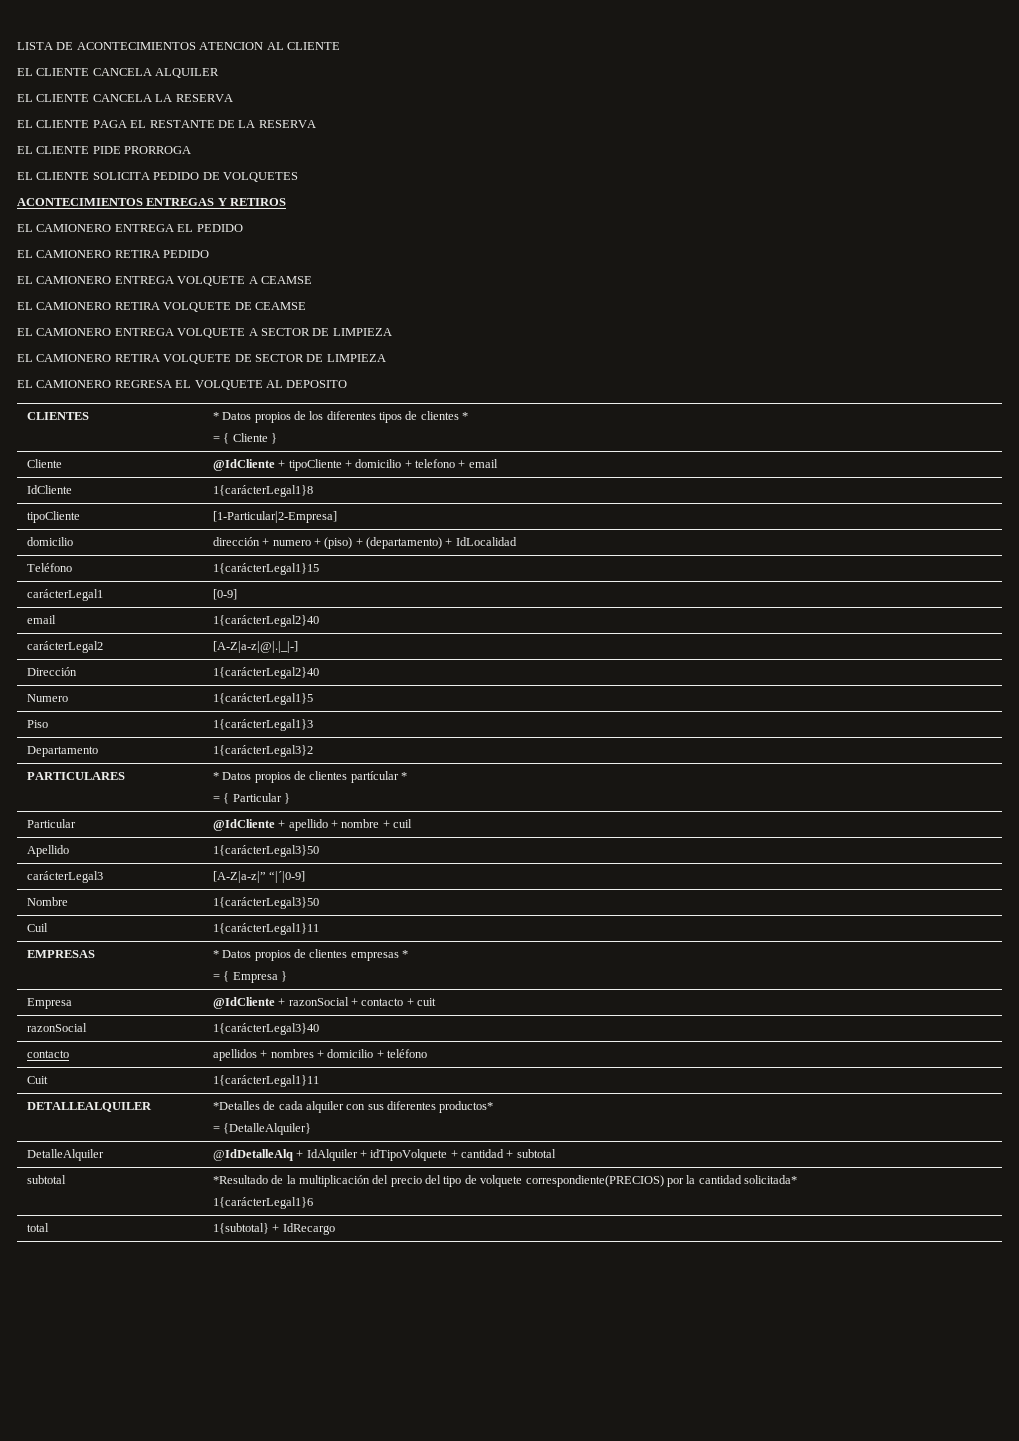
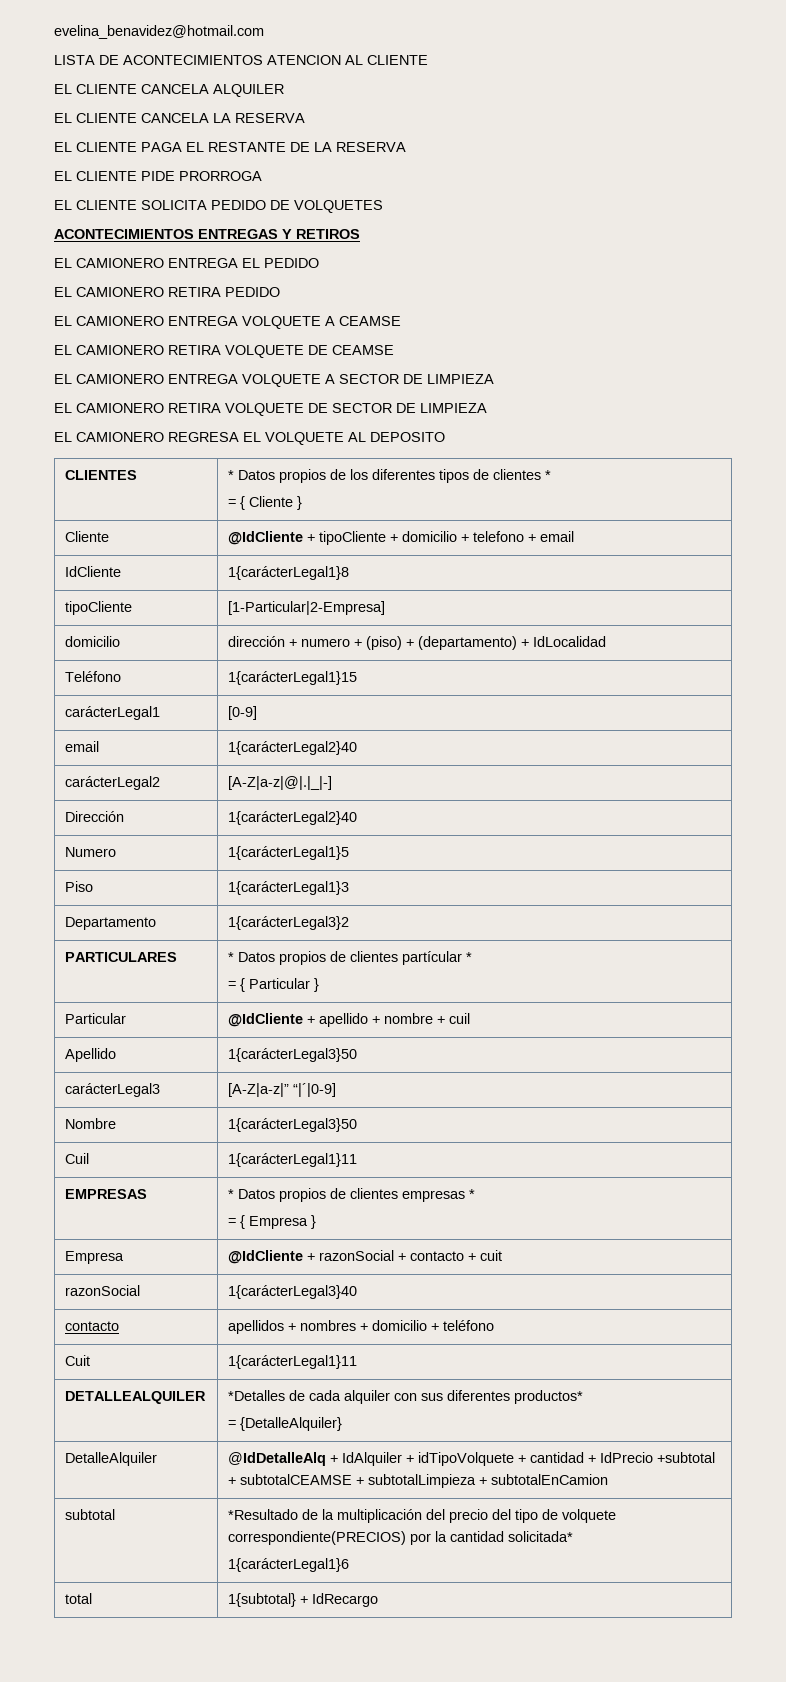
(17, 46) none -> [54,25,264,39] evelina_benavidez@hotmail.com //
[516,1149,556,1158] subtotal -> [600,1452,716,1463] [228,1474,609,1488] IdPrecio +subtotal + subtotalCEAMSE + subtotalLimpieza + subtotalEnCamion

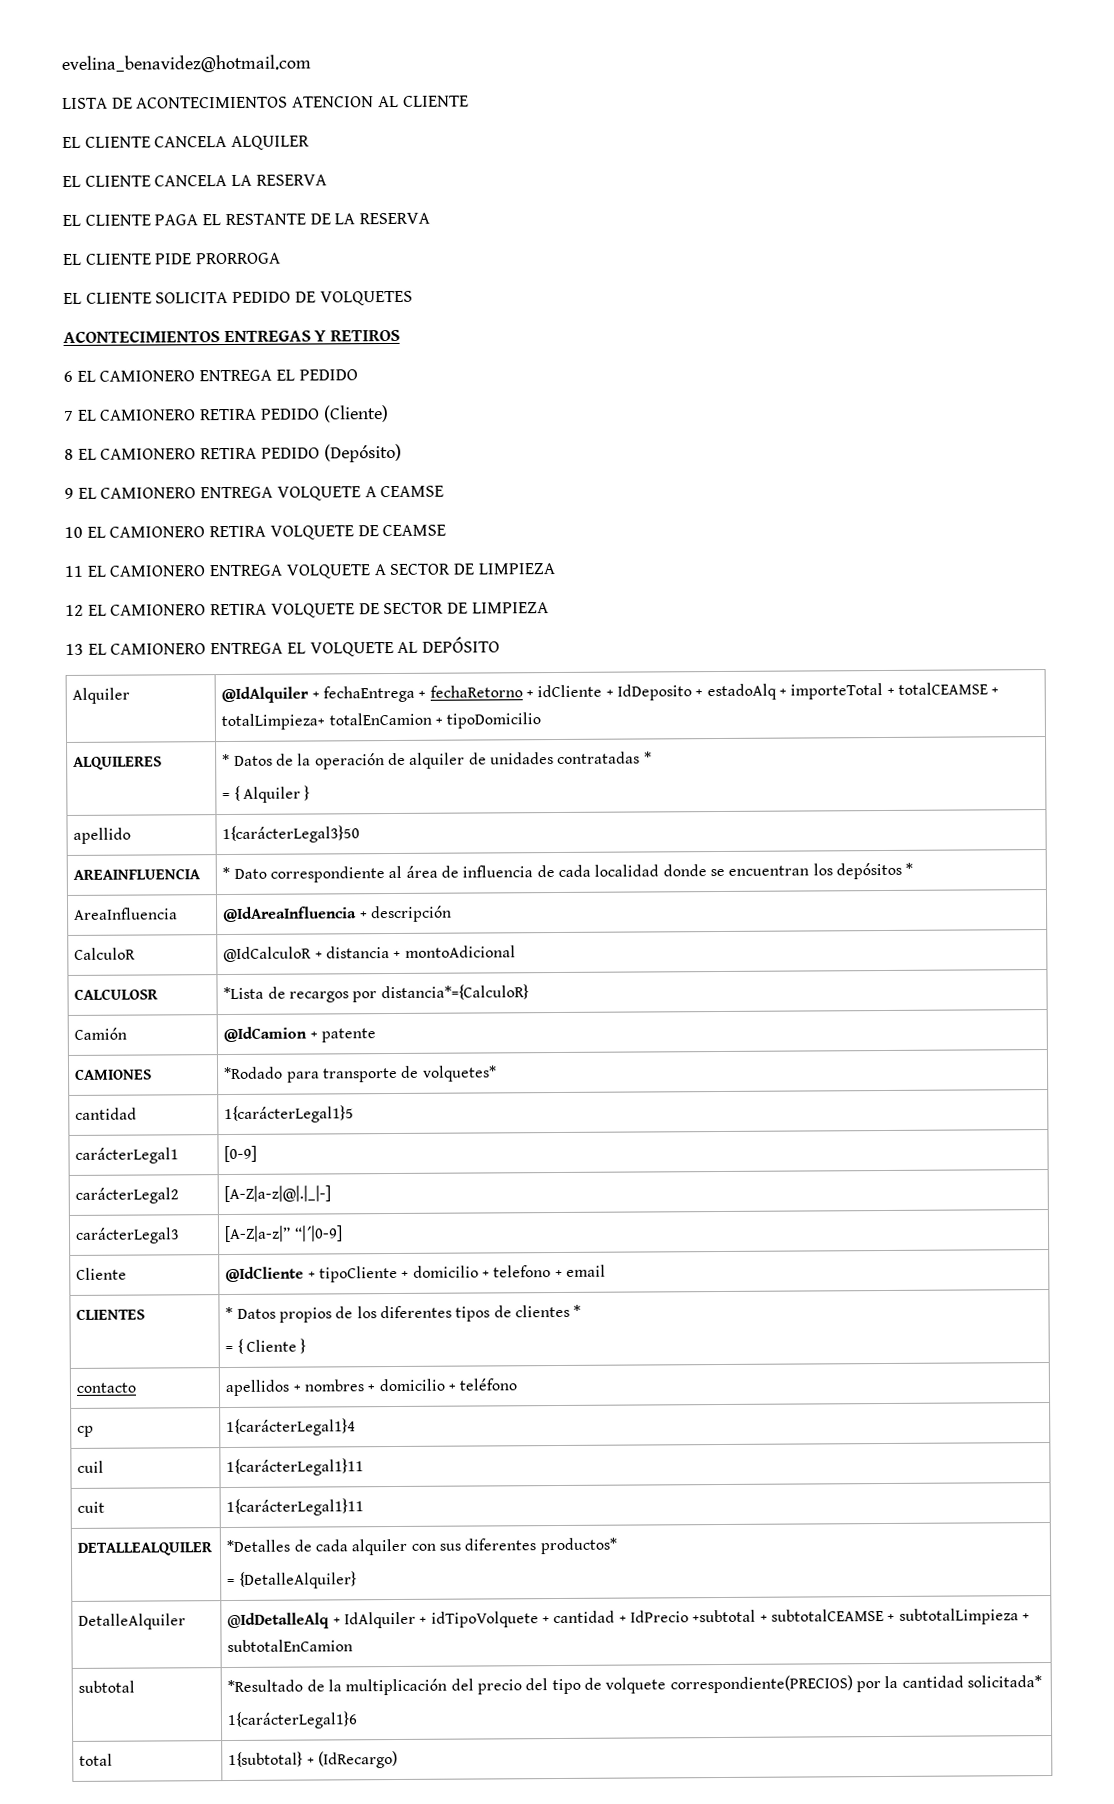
(360, 234) none -> [63,370,73,383] 6
[54,287,280,297] EL CAMIONERO RETIRA PEDIDO // -> [63,405,389,423] [64,443,402,463] [64,487,74,500] 7 EL CAMIONERO RETIRA PEDIDO (Cliente) // 8 EL CAMIONERO RETIRA PEDIDO (Depósito) // 9
(401, 321) none -> [64,526,83,539] 10
(394, 350) none -> [64,565,84,577] 11
(494, 379) none -> [65,604,84,616] 12
[54,432,239,442] EL CAMIONERO REGRESA -> [65,642,284,655] 13 EL CAMIONERO ENTREGA
[370,432,445,442] DEPOSITO -> [422,636,501,653] [72,687,131,704] [221,682,1000,704] [221,712,542,731] [73,756,163,770] [222,751,652,770] [222,785,311,803] [73,827,132,844] [222,825,361,844] [73,868,202,880] [222,862,914,883] [74,907,179,920] [223,905,453,923] [74,947,137,960] [223,945,516,963] [74,988,159,1000] [223,984,529,1003] [74,1027,128,1040] [223,1026,377,1043] [75,1068,153,1080] [224,1065,497,1083] [75,1107,138,1120] [224,1105,355,1124] [75,1147,180,1164] [224,1145,258,1163] [75,1187,180,1204] [224,1185,332,1203] [75,1227,181,1244] [224,1225,343,1243] [76,1267,128,1280] [225,1264,606,1283] DEPÓSITO // Alquiler | @IdAlquiler + fechaEntrega + fechaRetorno + idCliente + IdDeposito + estadoAlq + importeTotal + totalCEAMSE + totalLimpieza+ totalEnCamion + tipoDomicilio // ALQUILERES | * Datos de la operación de alquiler de unidades contratadas * // = { Alquiler } // apellido | 1{carácterLegal3}50 // AREAINFLUENCIA | * Dato correspondiente al área de influencia de cada localidad donde se encuentran los depósitos * // AreaInfluencia | @IdAreaInfluencia + descripción // CalculoR | @IdCalculoR + distancia + montoAdicional // CALCULOSR | *Lista de recargos por distancia*={CalculoR} // Camión | @IdCamion + patente // CAMIONES | *Rodado para transporte de volquetes* // cantidad | 1{carácterLegal1}5 // carácterLegal1 | [0-9] // carácterLegal2 | [A-Z|a-z|@|.|_|-] // carácterLegal3 | [A-Z|a-z|” “|´|0-9] // Cliente | @IdCliente + tipoCliente + domicilio + telefono + email
[65,531,110,542] [228,531,575,545] [65,566,122,577] [228,566,350,580] [65,601,133,615] [228,601,386,615] [65,636,121,647] [228,636,607,650] [65,671,122,682] [228,671,358,685] [65,706,161,720] [228,706,258,720] [65,741,100,752] [228,741,358,755] [65,776,161,790] [228,776,333,790] [65,811,125,822] [228,811,358,825] [65,847,117,857] [228,846,350,860] [65,881,94,892] [228,881,350,895] [65,917,157,930] [228,916,350,930] [65,952,178,962] [228,951,473,965] [228,978,320,992] [65,1013,127,1024] [228,1013,471,1027] [65,1048,117,1062] [228,1048,358,1062] [65,1083,161,1097] [228,1083,337,1097] [65,1118,117,1129] [228,1118,358,1132] [65,1153,90,1164] [228,1153,358,1167] [65,1189,148,1199] [228,1188,476,1202] [228,1215,317,1229] [65,1251,125,1264] [228,1250,503,1264] [65,1285,141,1296] [228,1285,358,1299] // Cliente | @IdCliente + tipoCliente + domicilio + telefono + email // IdCliente | 1{carácterLegal1}8 // tipoCliente | [1-Particular|2-Empresa] // domicilio | dirección + numero + (piso) + (departamento) + IdLocalidad // Teléfono | 1{carácterLegal1}15 // carácterLegal1 | [0-9] // email | 1{carácterLegal2}40 // carácterLegal2 | [A-Z|a-z|@|.|_|-] // Dirección | 1{carácterLegal2}40 // Numero | 1{carácterLegal1}5 // Piso | 1{carácterLegal1}3 // Departamento | 1{carácterLegal3}2 // PARTICULARES | * Datos propios de clientes partícular * // = { Particular } // Particular | @IdCliente + apellido + nombre + cuil // Apellido | 1{carácterLegal3}50 // carácterLegal3 | [A-Z|a-z|” “|´|0-9] // Nombre | 1{carácterLegal3}50 // Cuil | 1{carácterLegal1}11 // EMPRESAS | * Datos propios de clientes empresas * // = { Empresa } // Empresa | @IdCliente + razonSocial + contacto + cuit // razonSocial | 1{carácterLegal3}40 -> (307, 1346) none
[65,1355,91,1366] Cuit -> [77,1425,95,1437] [226,1418,357,1437] [77,1460,105,1473] [226,1458,365,1477] [77,1501,106,1513] cp | 1{carácterLegal1}4 // cuil | 1{carácterLegal1}11 // cuit
[312,1593,379,1607] IdRecargo -> [318,1750,399,1769] (IdRecargo)

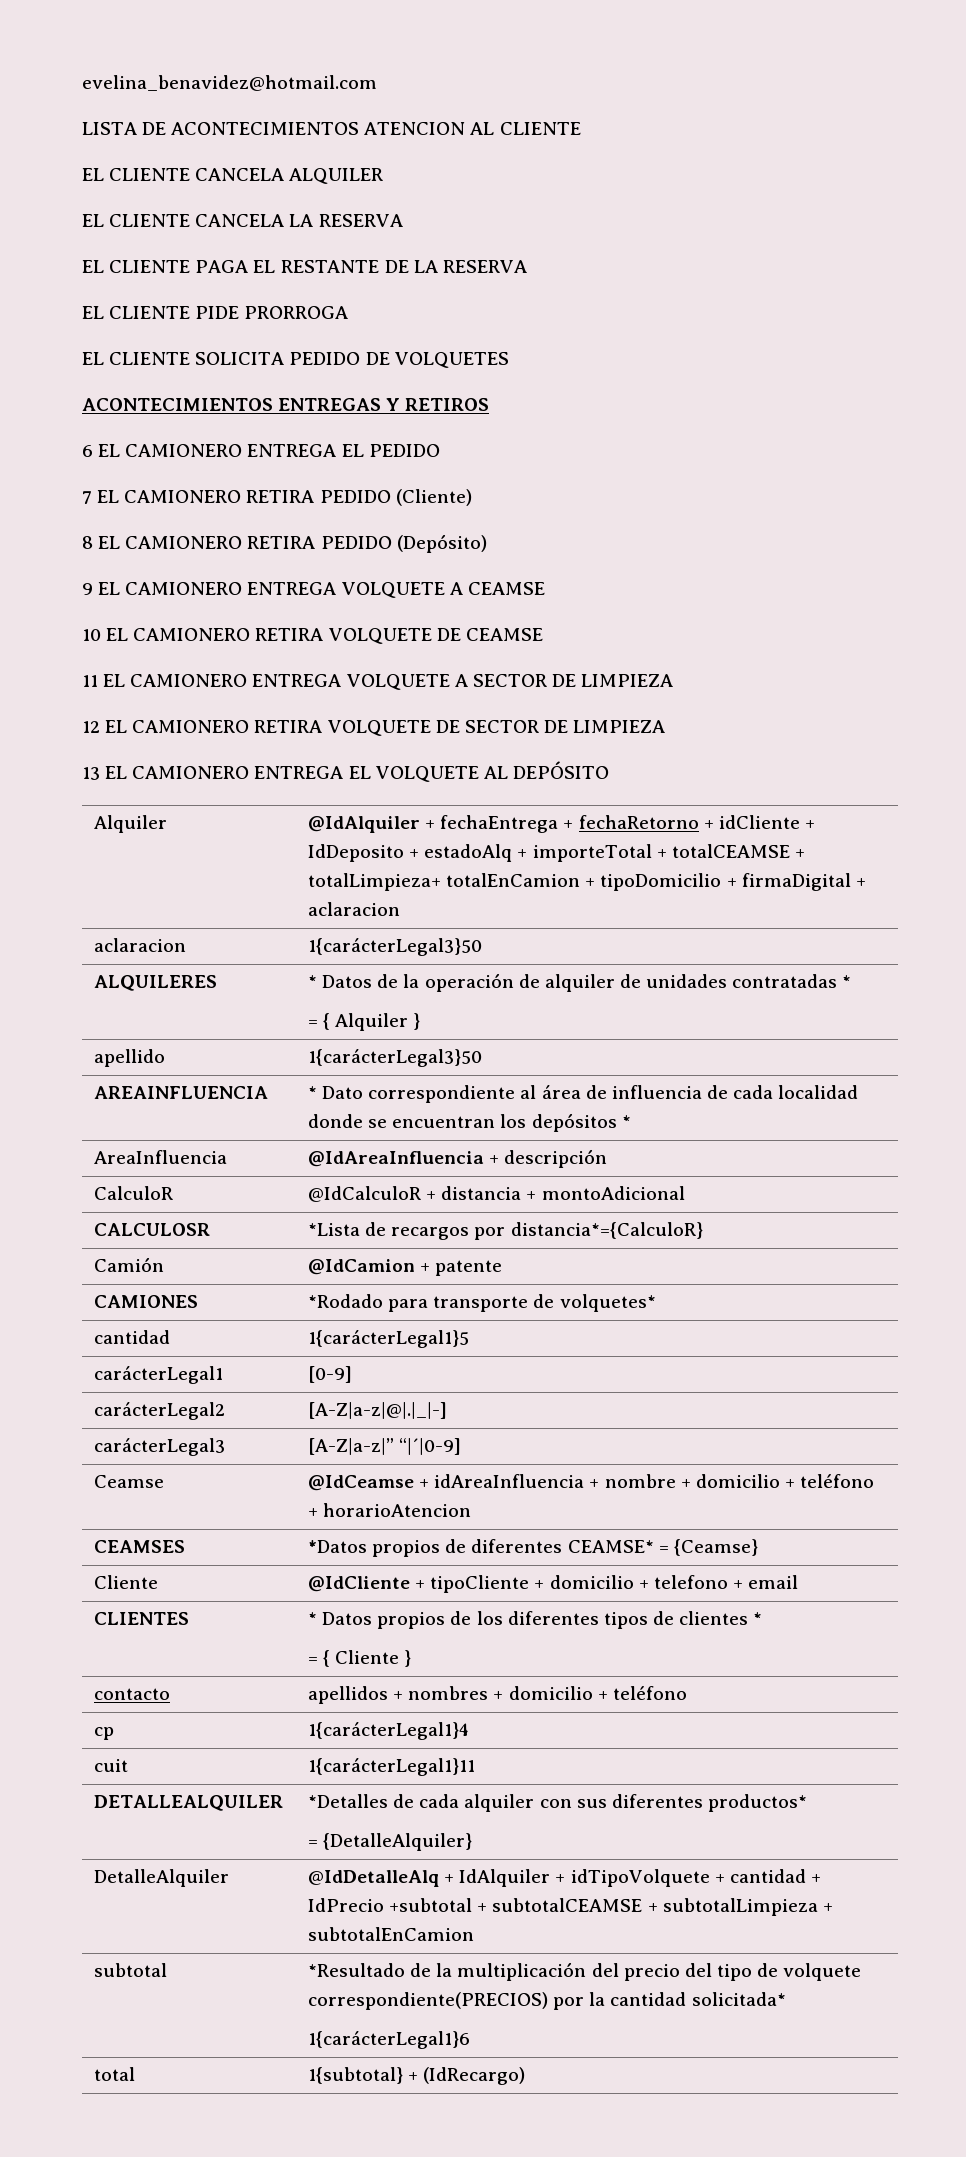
(542, 720) none -> [726,873,866,891] [308,902,401,916] [94,938,187,952] [308,938,483,956] + firmaDigital + aclaracion // aclaracion | 1{carácterLegal3}50
(343, 1233) none -> [94,1475,165,1488] [308,1474,875,1491] [308,1503,472,1517] [94,1540,186,1553] [308,1539,758,1557] // Ceamse | @IdCeamse + idAreaInfluencia + nombre + domicilio + teléfono + horarioAtencion // CEAMSES | *Datos propios de diferentes CEAMSE* = {Ceamse}
[77,1460,105,1473] [226,1458,365,1477] // cuil | 1{carácterLegal1}11 -> (470, 1731) none

